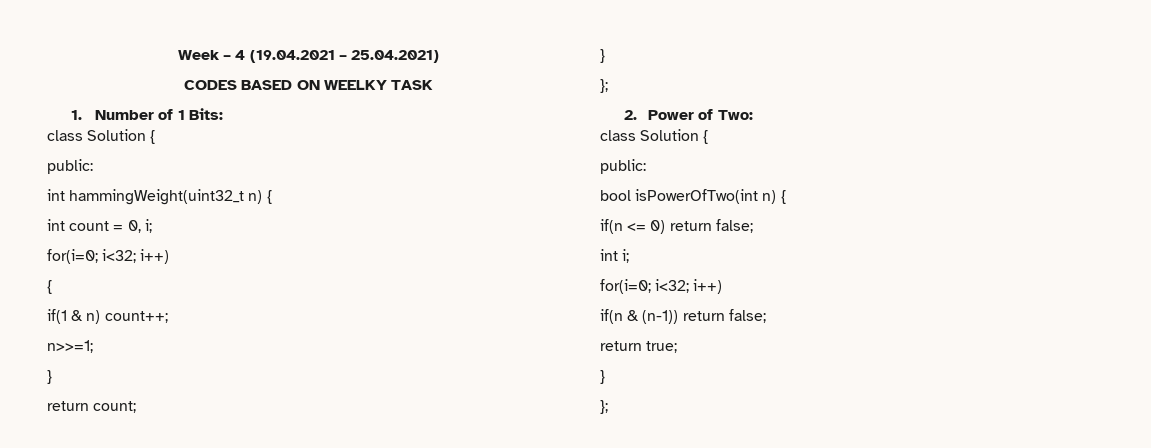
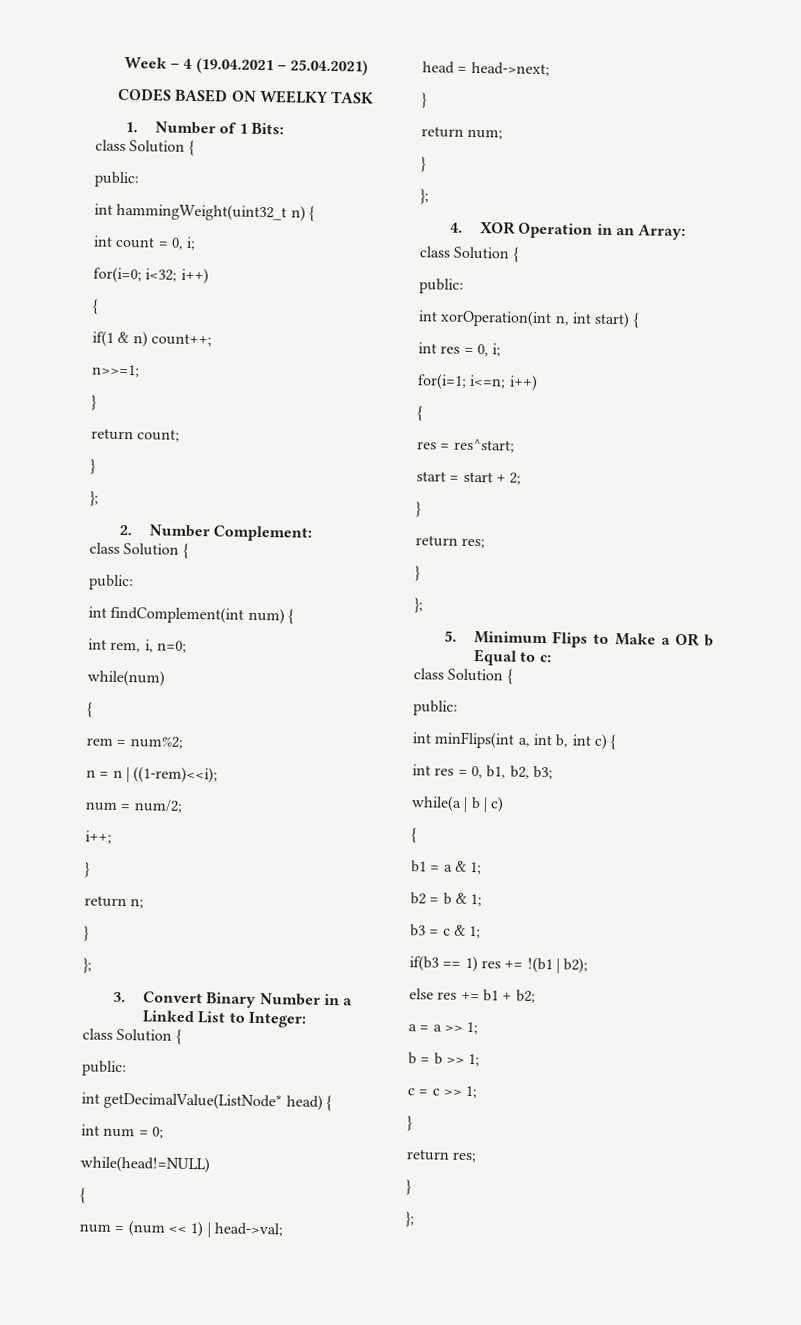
[648,109,753,120] [600,129,709,144] [600,159,646,174] [600,189,786,204] [600,219,753,234] [600,249,630,263] [600,279,723,294] [600,309,766,324] [600,341,678,353] [600,370,605,384] [600,400,608,414] Power of Two: // class Solution { // public: // bool isPowerOfTwo(int n) { // if(n <= 0) return false; // int i; // for(i=0; i<32; i++) // if(n & (n-1)) return false; // return true; // } // }; -> [149,524,313,542] [89,542,189,559] [89,574,134,591] [88,605,294,625] [88,638,187,653] [87,669,165,687] [87,701,93,718] [86,736,183,749] [86,766,219,784] [85,799,183,813] [85,830,112,844] [84,861,91,878] [84,895,145,909] [83,925,90,942] [83,957,92,974] [113,991,354,1008] [142,1010,307,1028] [82,1028,182,1045] [82,1060,127,1077] [81,1091,332,1112] [81,1124,164,1139] [80,1155,210,1174] [80,1187,86,1204] [79,1220,283,1238] [422,61,550,77] [421,92,428,109] [421,126,504,140] [421,156,427,173] [420,188,429,205] [450,221,687,241] [419,246,519,263] [419,278,464,294] [418,309,640,329] [418,342,502,357] [417,373,538,391] [417,405,423,422] [417,438,515,453] [416,471,522,485] [416,501,422,518] [415,535,486,549] [415,565,421,582] [414,597,423,614] [444,630,714,648] [473,649,552,666] [413,668,513,685] [413,700,458,716] [412,731,617,751] [412,764,553,780] [411,795,505,813] [411,827,417,844] [411,860,483,875] [410,892,483,907] [410,924,482,939] [409,955,589,974] [409,988,536,1003] [408,1021,479,1035] [408,1052,481,1067] [407,1085,478,1099] [407,1115,413,1132] [406,1149,478,1163] [406,1179,412,1196] [405,1211,415,1228] Number Complement: // class Solution { // public: // int findComplement(int num) { // int rem, i, n=0; // while(num) // { // rem = num%2; // n = n | ((1-rem)<<i); // num = num/2; // i++; // } // return n; // } // }; // 3. Convert Binary Number in a Linked List to Integer: // class Solution { // public: // int getDecimalValue(ListNode* head) { // int num = 0; // while(head!=NULL) // { // num = (num << 1) | head->val; // head = head->next; // } // return num; // } // }; // 4. XOR Operation in an Array: // class Solution { // public: // int xorOperation(int n, int start) { // int res = 0, i; // for(i=1; i<=n; i++) // { // res = res^start; // start = start + 2; // } // return res; // } // }; // 5. Minimum Flips to Make a OR b Equal to c: // class Solution { // public: // int minFlips(int a, int b, int c) { // int res = 0, b1, b2, b3; // while(a | b | c) // { // b1 = a & 1; // b2 = b & 1; // b3 = c & 1; // if(b3 == 1) res += !(b1 | b2); // else res += b1 + b2; // a = a >> 1; // b = b >> 1; // c = c >> 1; // } // return res; // } // };

